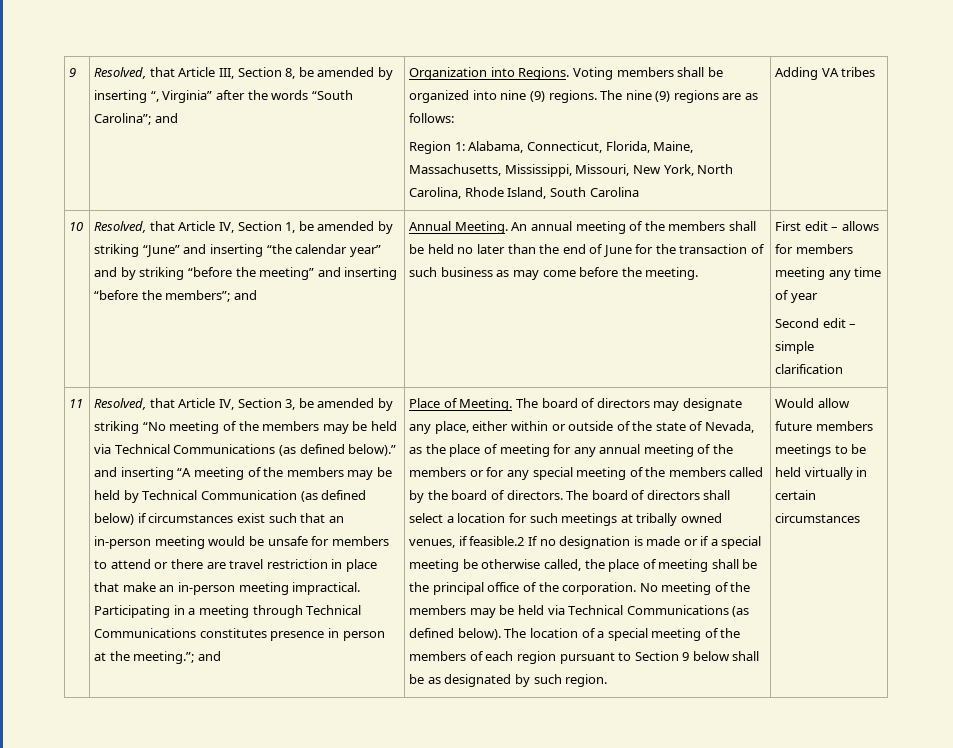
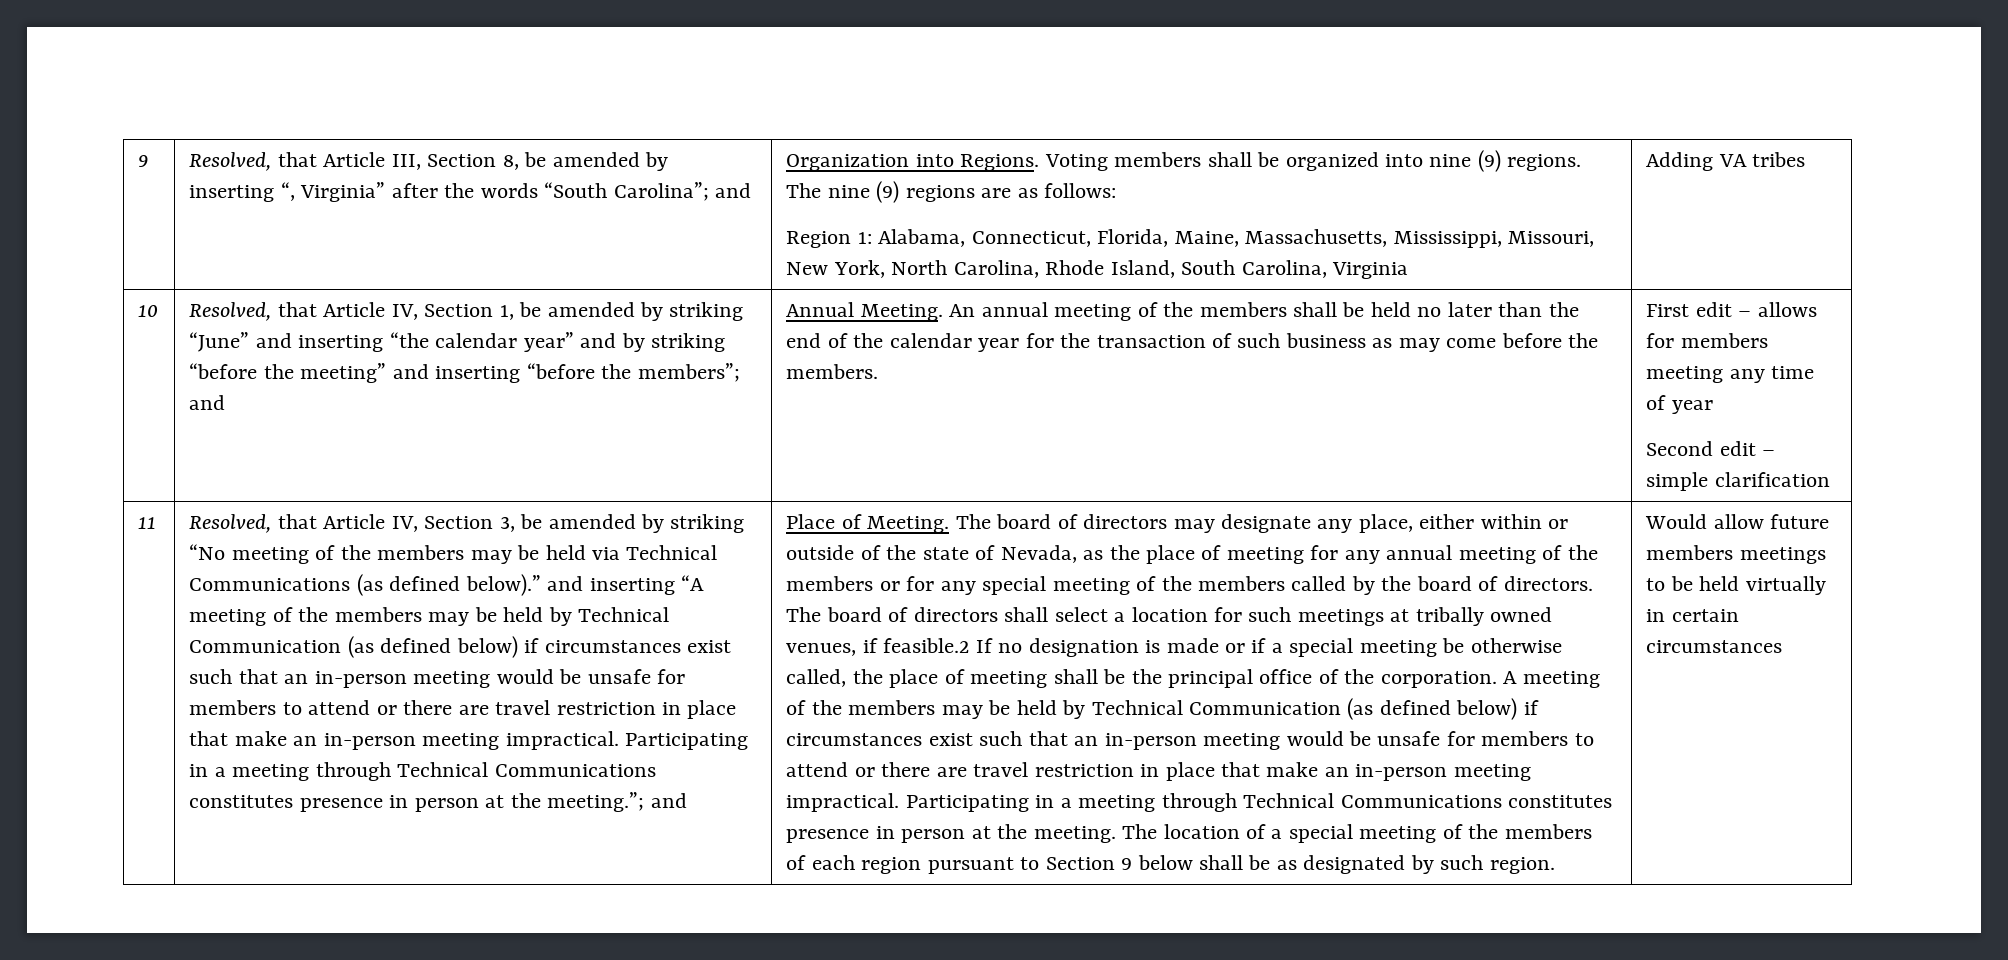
[589,187,639,197] Carolina -> [1241,260,1408,279] Carolina, Virginia
[602,245,632,257] June -> [853,333,1020,352] the calendar year
[645,267,699,280] meeting. -> [786,364,879,379] members.
[639,582,751,595] [409,605,750,618] [409,628,501,640] No meeting of the members may be held via Technical Communications (as defined below). -> [1503,671,1600,688] [786,698,1539,720] [786,731,1594,750] [786,762,1531,781] [786,793,1612,812] [786,824,1116,843] A meeting of the members may be held by Technical Communication (as defined below) if circumstances exist such that an in-person meeting would be unsafe for members to attend or there are travel restriction in place that make an in-person meeting impractical. Participating in a meeting through Technical Communications constitutes presence in person at the meeting.

